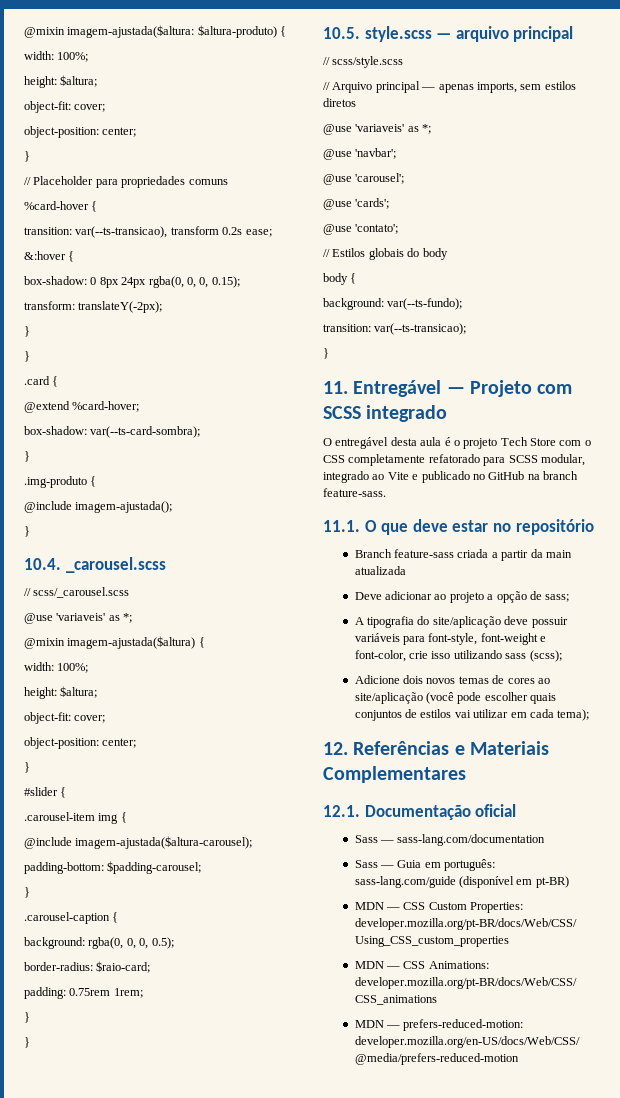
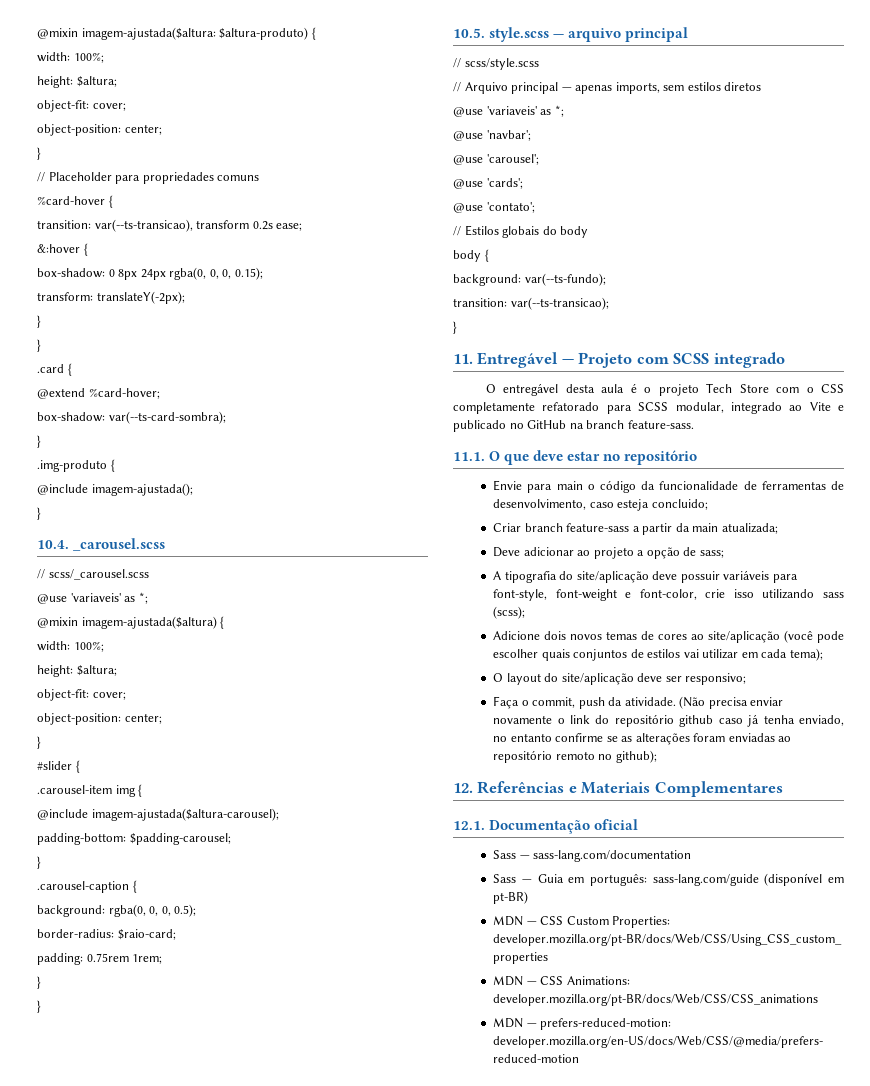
[354,549,489,558] Branch feature-sass criada -> [493,480,844,493] [493,499,708,511] [493,523,630,532] Envie para main o código da funcionalidade de ferramentas de desenvolvimento, caso esteja concluido; // Criar branch feature-sass
[354,566,406,575] atualizada -> [721,523,778,534] atualizada;
(590, 715) none -> [493,673,747,685] [493,696,784,709] [493,714,844,727] [493,733,792,745] [493,750,657,763] // O layout do site/aplicação deve ser responsivo; // Faça o commit, push da atividade. (Não precisa enviar novamente o link do repositório github caso já tenha enviado, no entanto confirme se as alterações foram enviadas ao repositório remoto no github);

